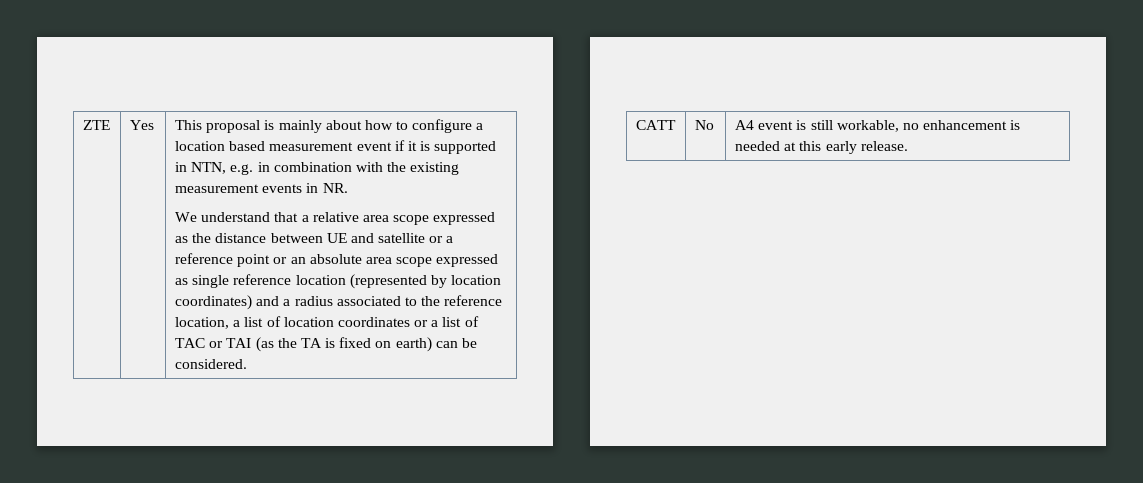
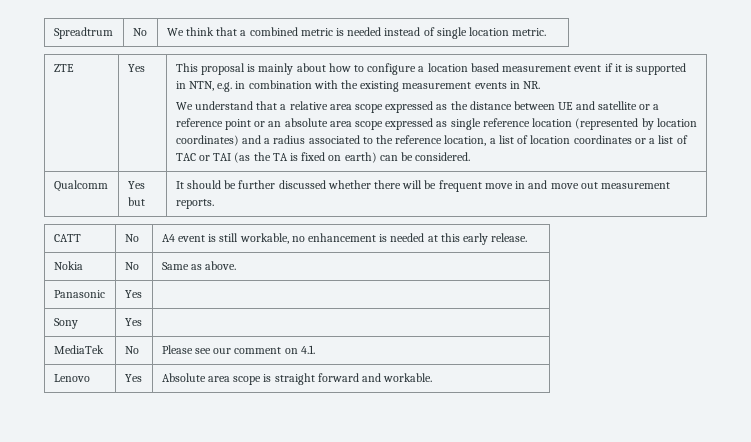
(82, 125) none -> [53,27,113,39] [132,28,147,36] [166,27,547,39] Spreadtrum | No | We think that a combined metric is needed instead of single location metric. //
(247, 364) none -> [53,180,108,192] [127,181,145,189] [127,197,145,206] [175,180,671,192] [175,199,214,209] // Qualcomm | Yes but | It should be further discussed whether there will be frequent move in and move out measurement reports.
(908, 146) none -> [53,261,83,270] [124,262,139,270] [161,261,237,270] [53,290,105,298] [124,290,142,298] [53,318,78,329] [124,318,142,326] [53,345,104,354] [124,346,139,354] [161,345,315,354] [53,374,90,382] [124,374,142,382] [161,373,433,385] // Nokia | No | Same as above. // Panasonic | Yes | // Sony | Yes | // MediaTek | No | Please see our comment on 4.1. // Lenovo | Yes | Absolute area scope is straight forward and workable.

